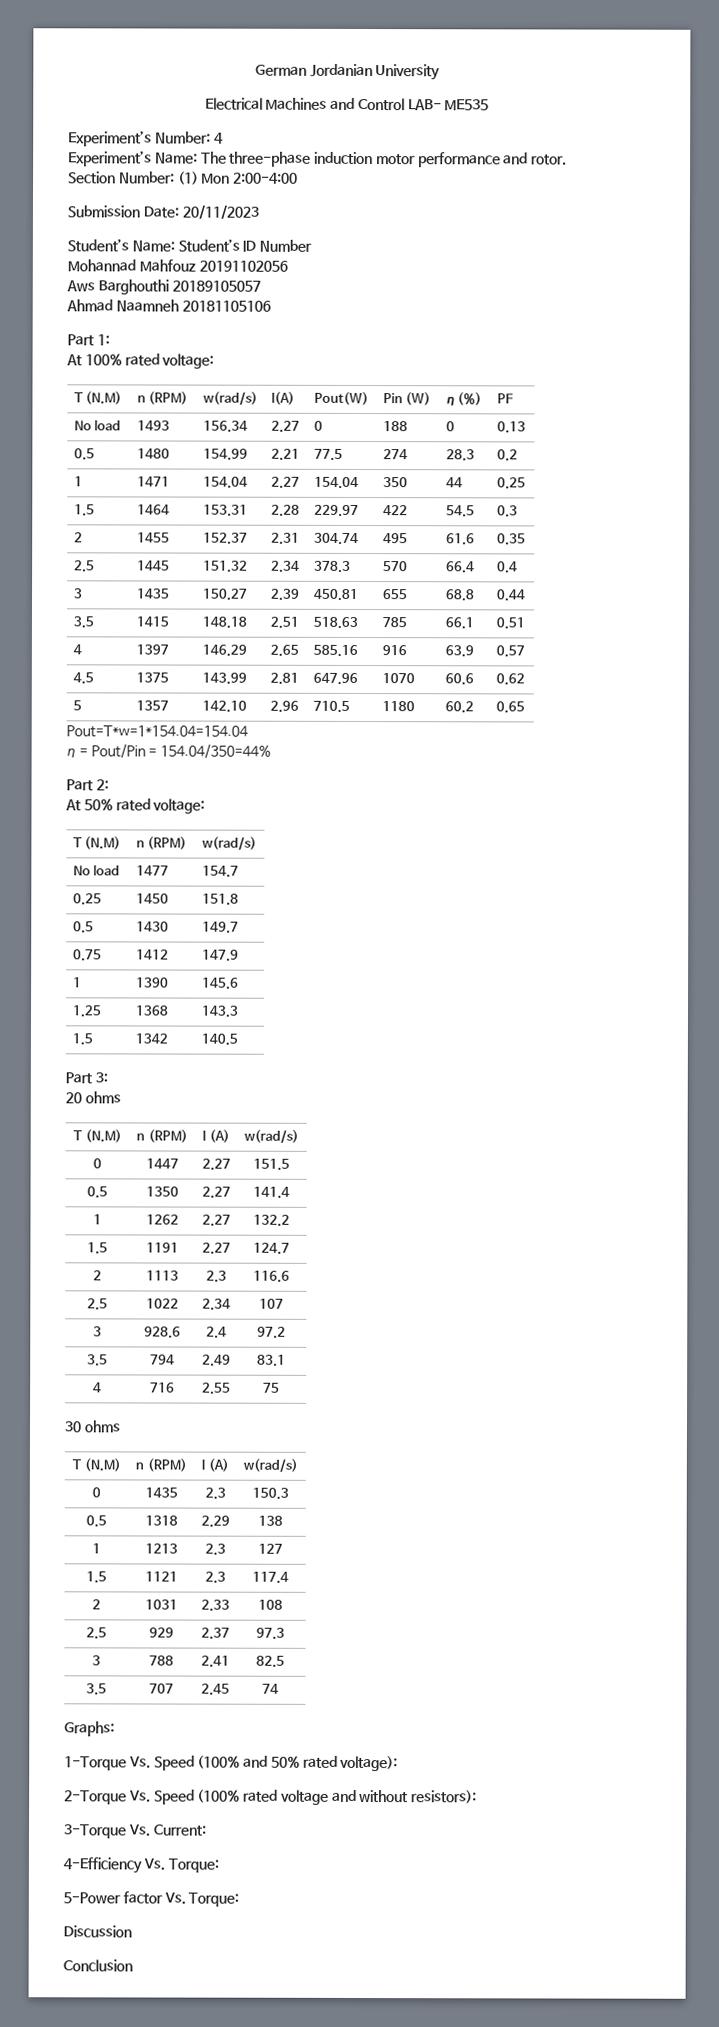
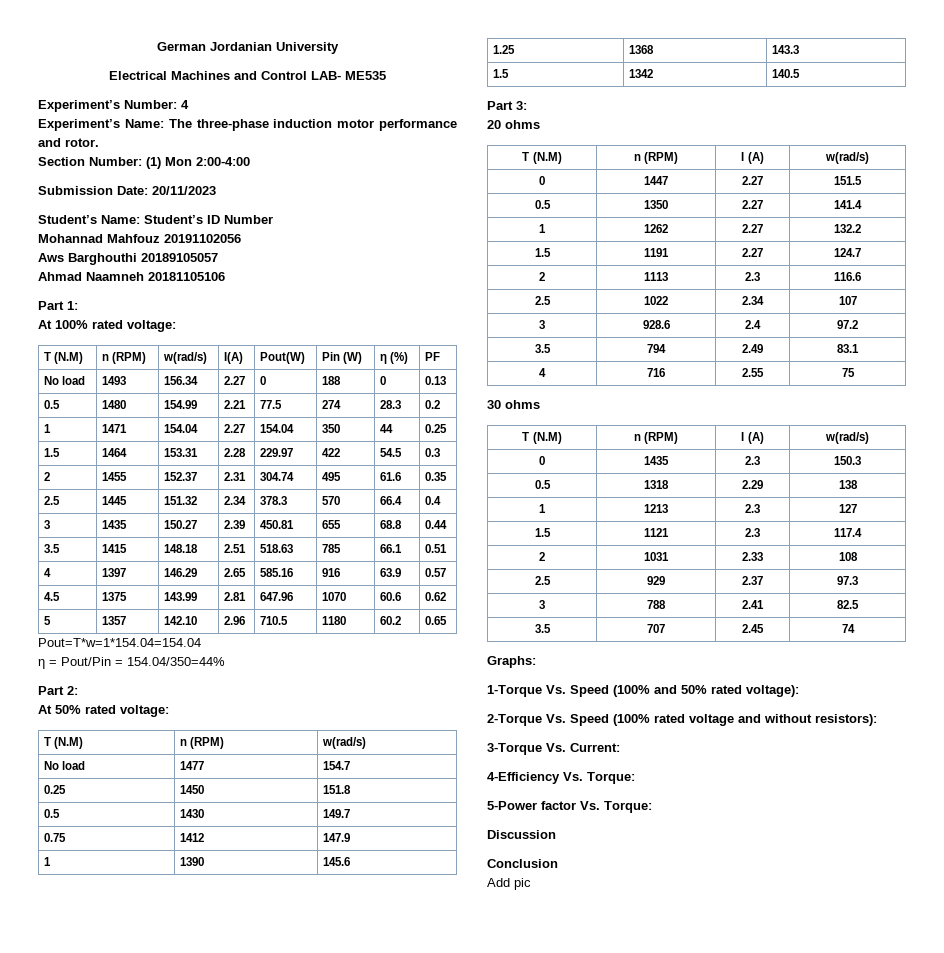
(133, 1965) none -> [487,878,531,890] // Add pic

